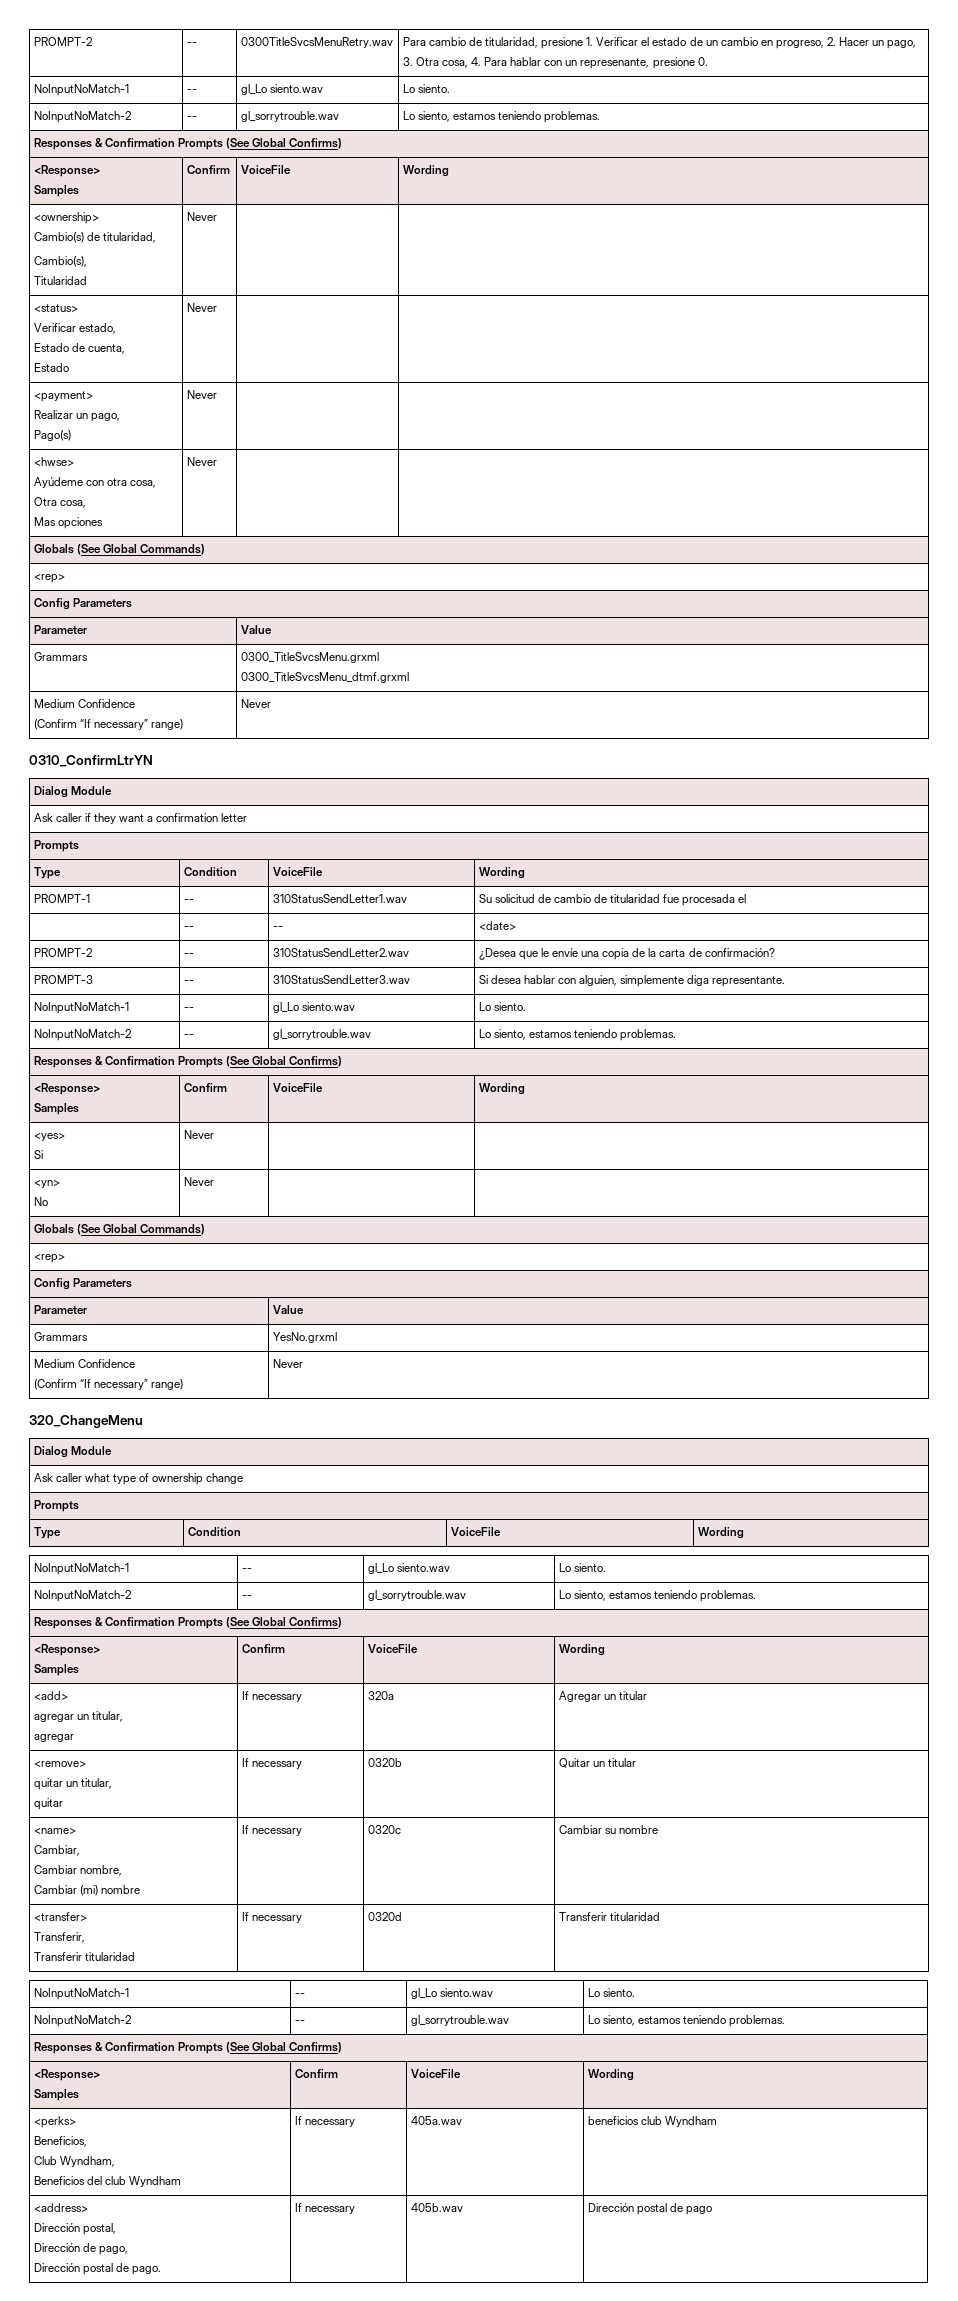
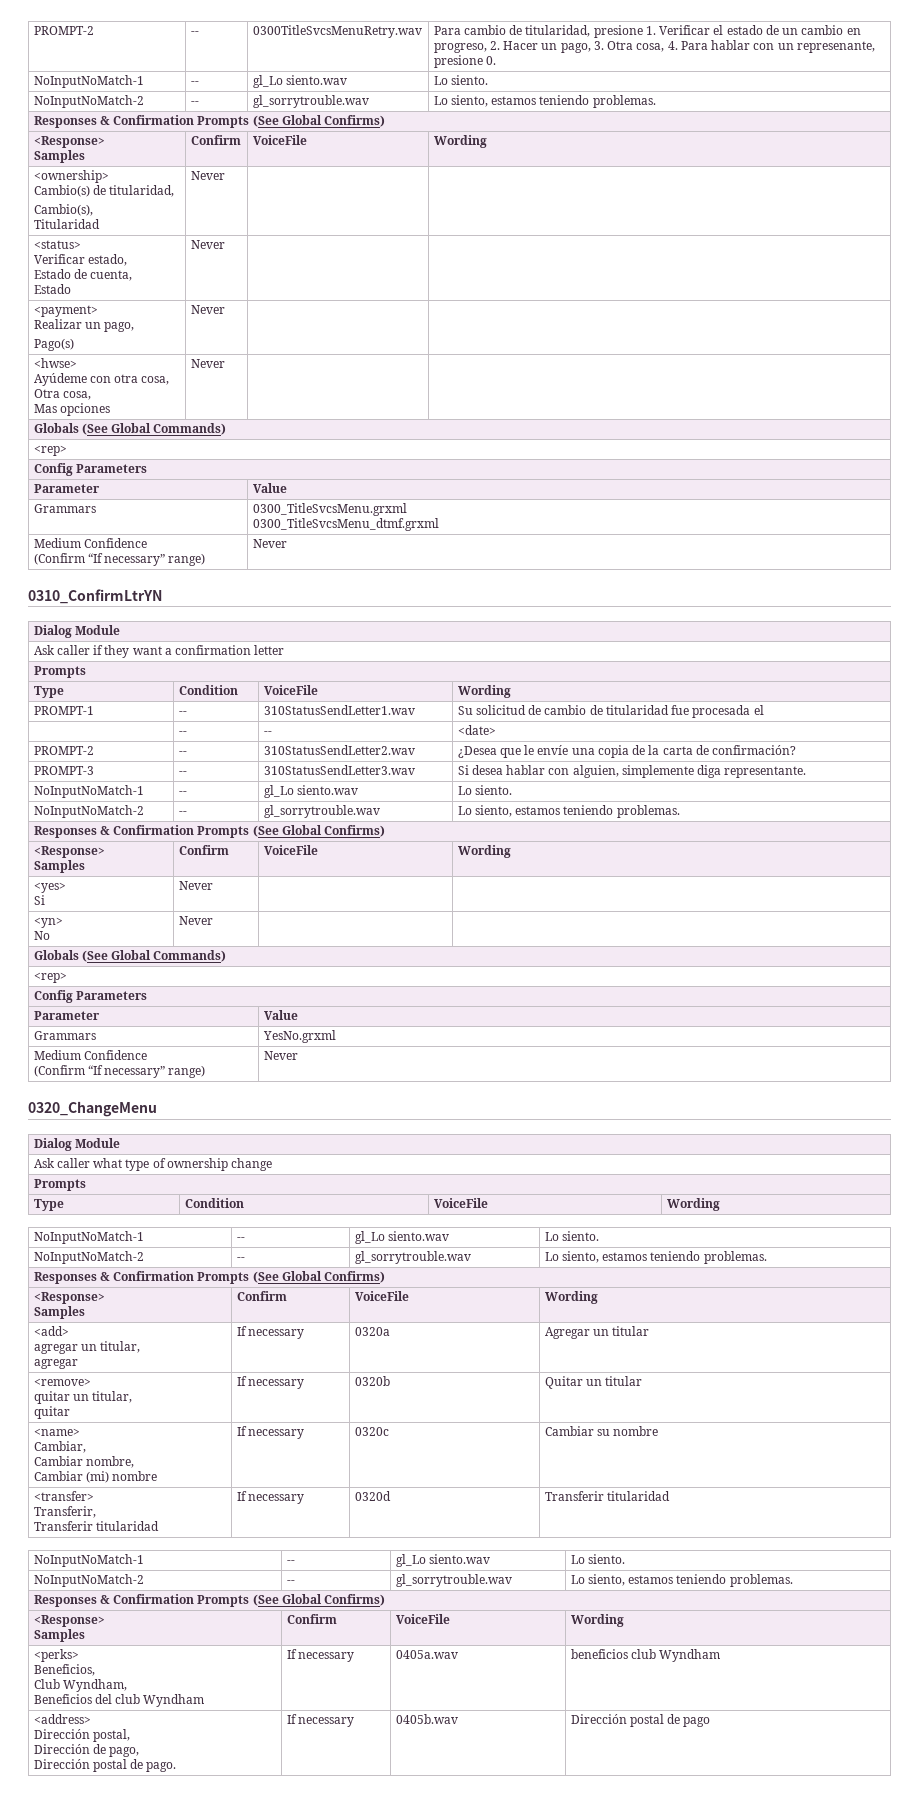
[29,1415,143,1428] 320_ChangeMenu -> [28,1101,157,1117] 0320_ChangeMenu
[367,1691,394,1700] 320a -> [354,1327,390,1336] 0320a
[410,2116,462,2125] 405a.wav -> [395,1650,458,1659] 0405a.wav
[410,2203,463,2212] 405b.wav -> [395,1714,458,1724] 0405b.wav

